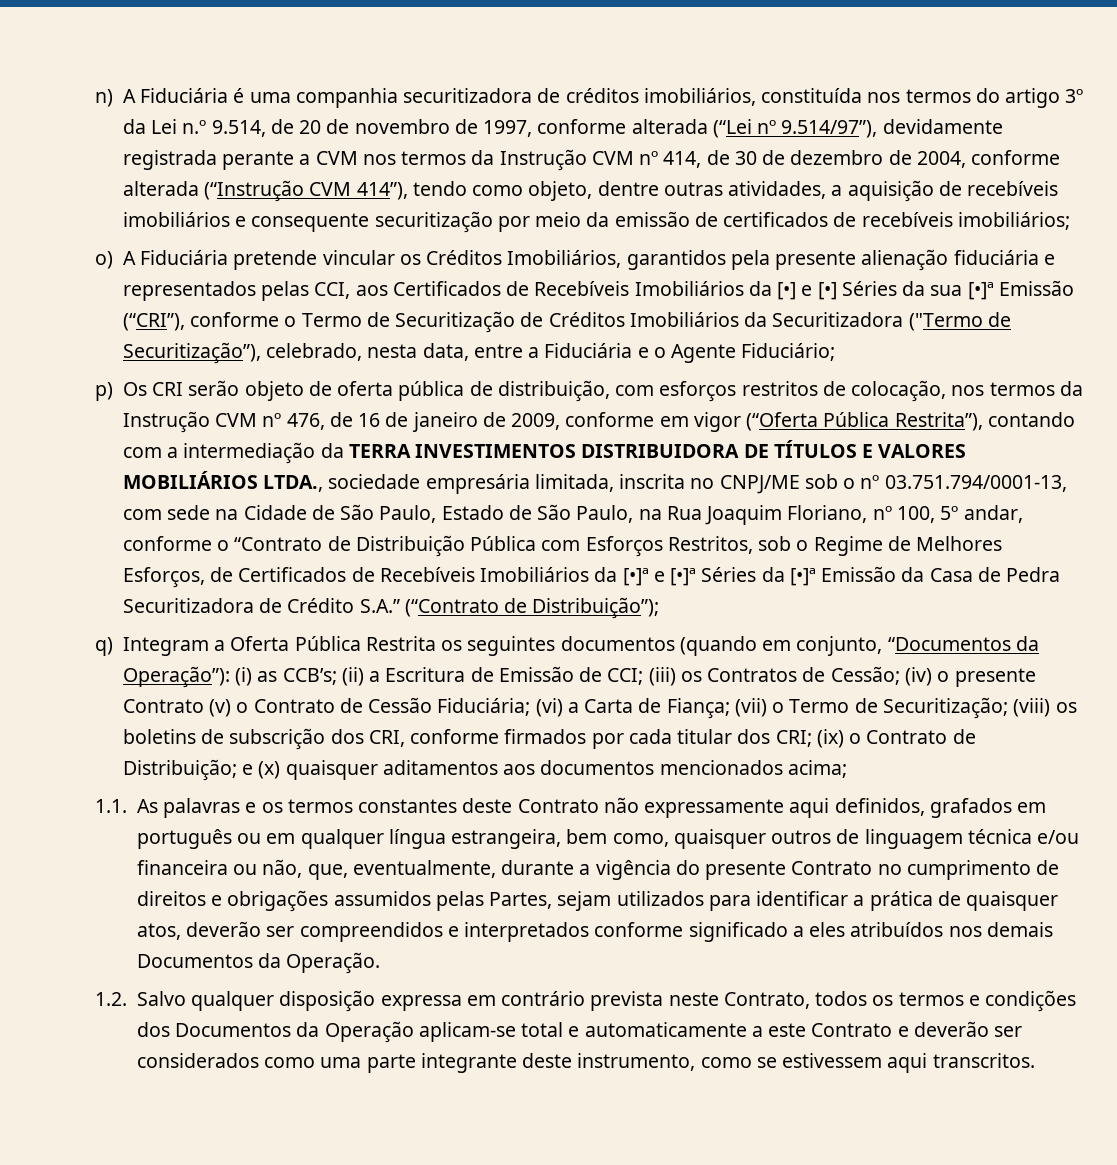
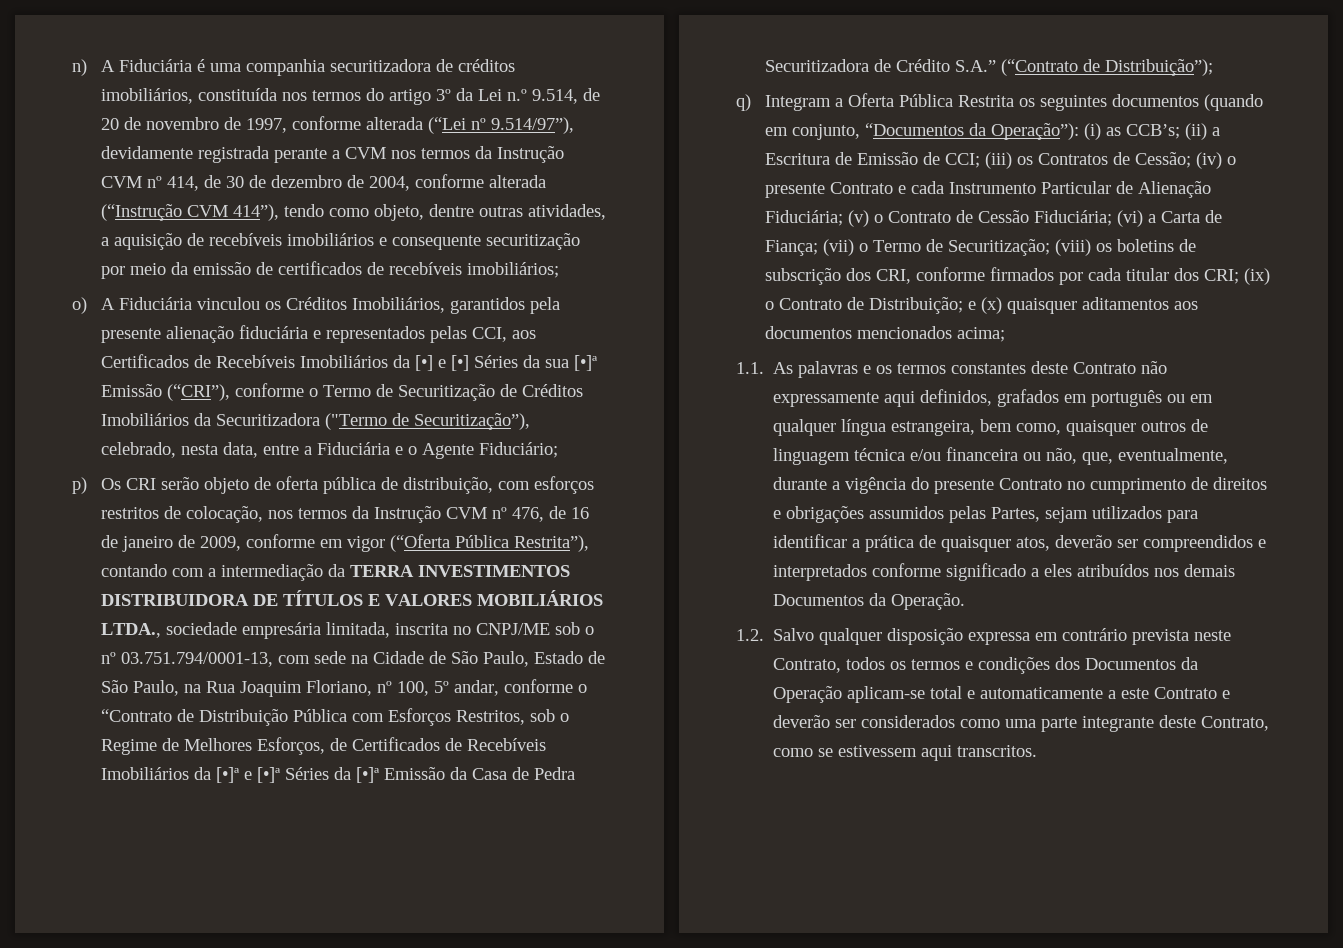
[233,250,395,270] pretende vincular -> [197,297,261,310] vinculou
(204, 706) none -> [898,181,1212,198] [765,210,844,226] e cada Instrumento Particular de Alienação Fiduciária;
[577,1053,696,1071] instrumento, -> [1201,716,1270,731] Contrato,

